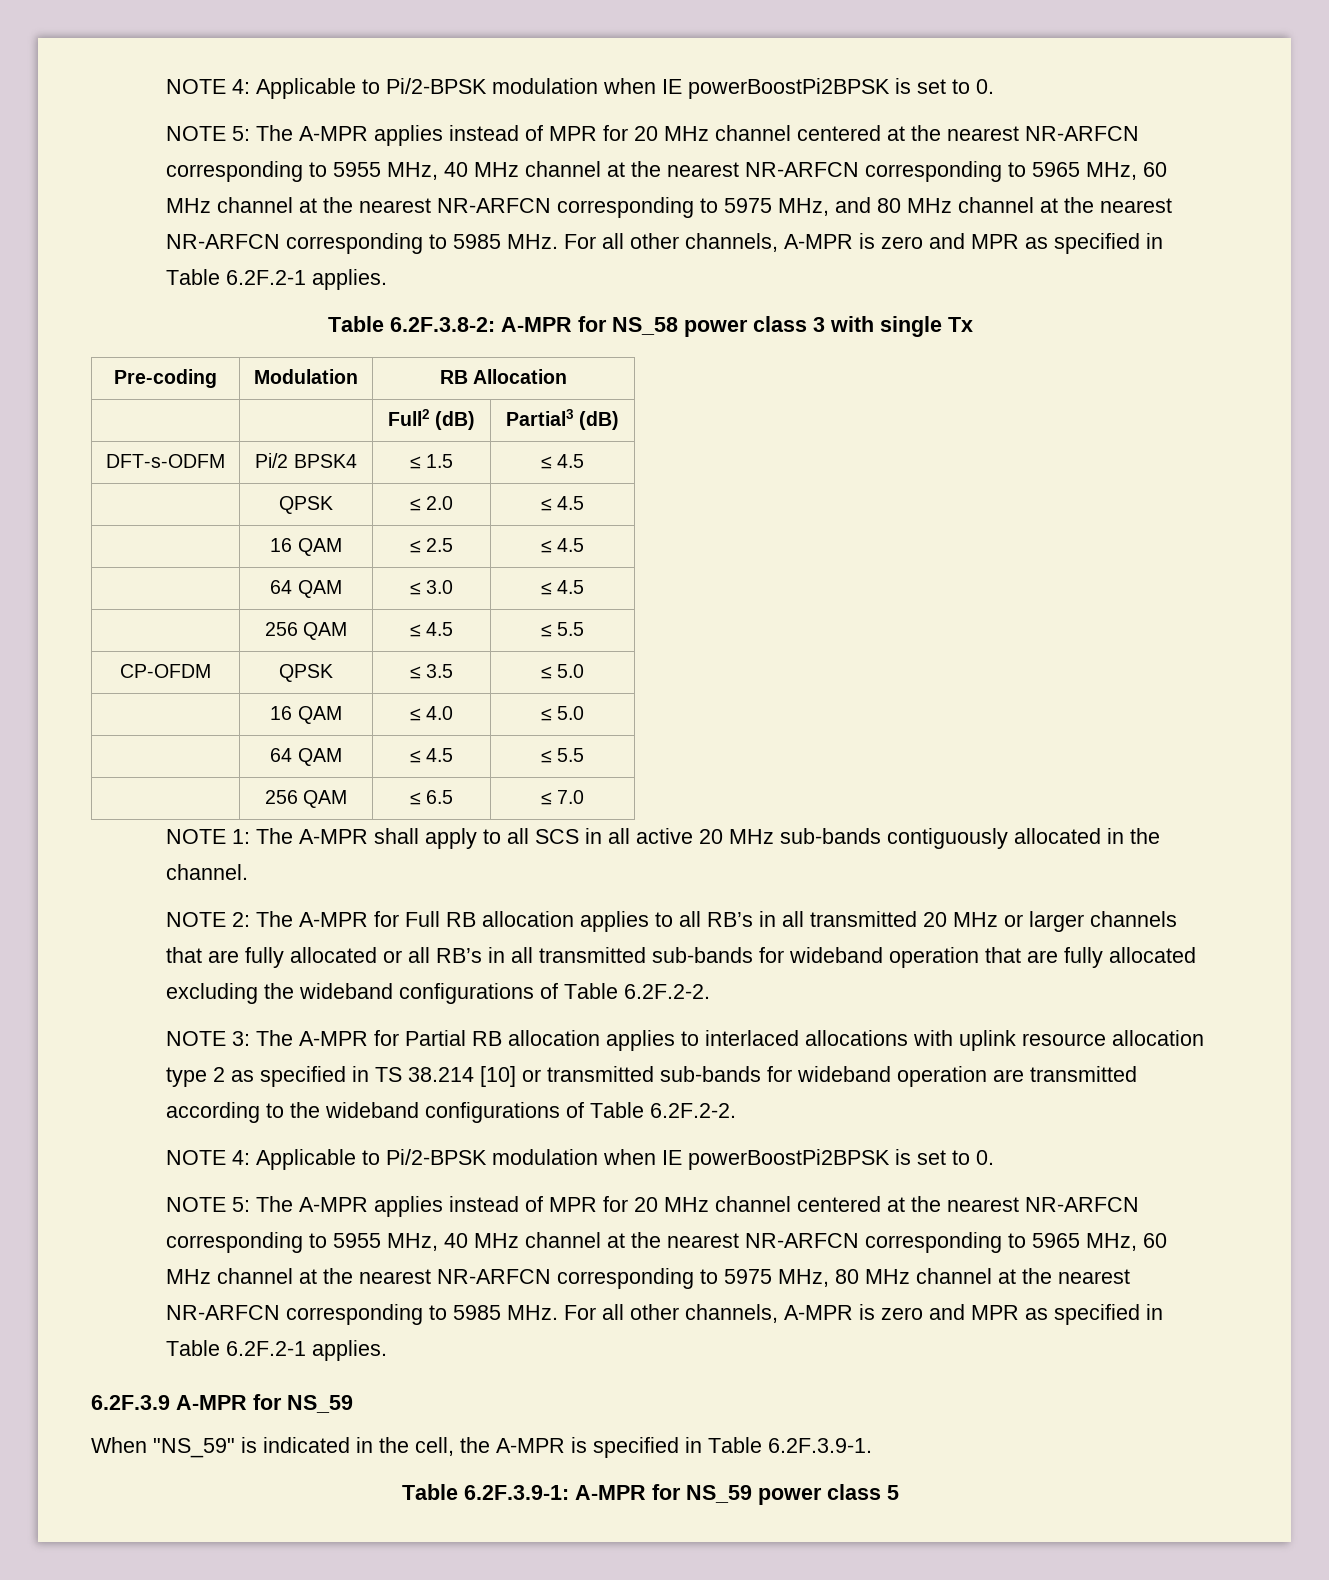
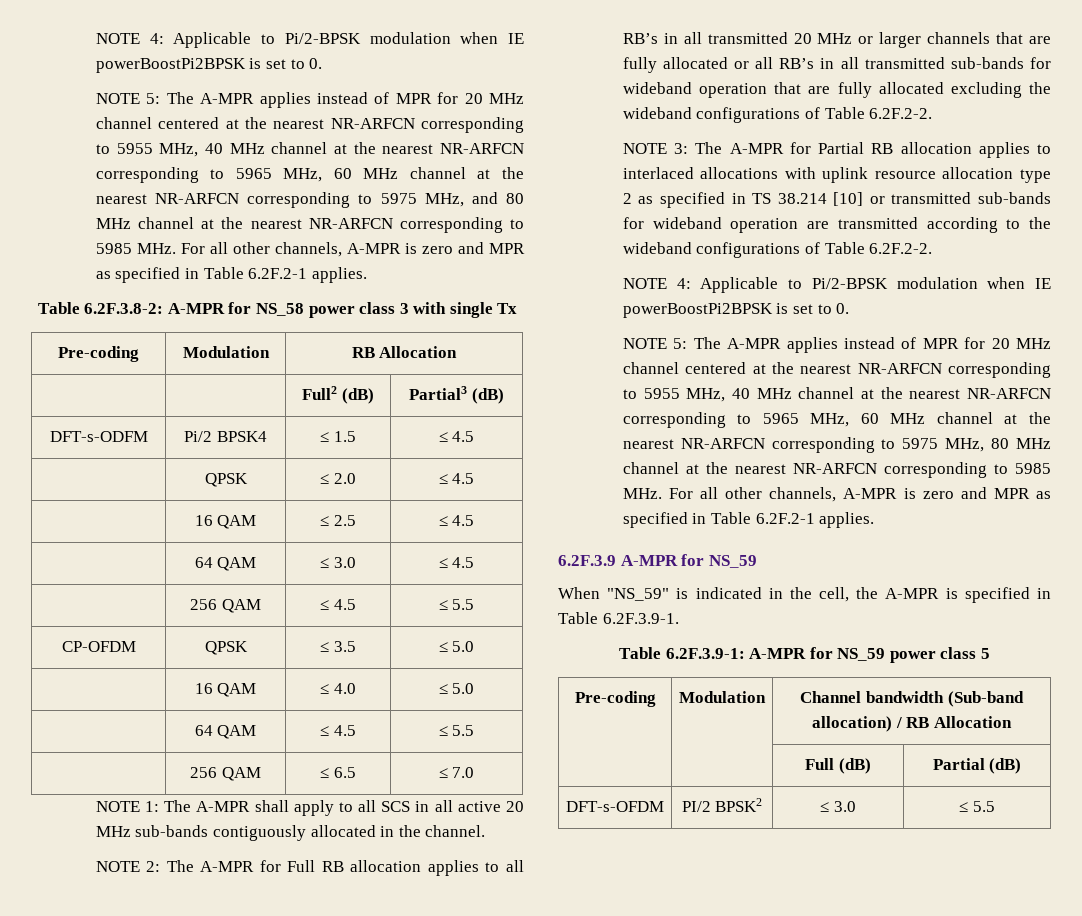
(899, 1492) none -> [574,691,656,707] [679,691,766,703] [800,691,1024,707] [812,716,1012,732] [805,758,871,774] [932,758,1022,774] [566,801,664,812] [681,798,763,812] [820,801,856,812] [959,801,995,812] // Pre-coding | Modulation | Channel bandwidth (Sub-band allocation) / RB Allocation // | | Full (dB) | Partial (dB) // DFT-s-OFDM | PI/2 BPSK2 | ≤ 3.0 | ≤ 5.5

